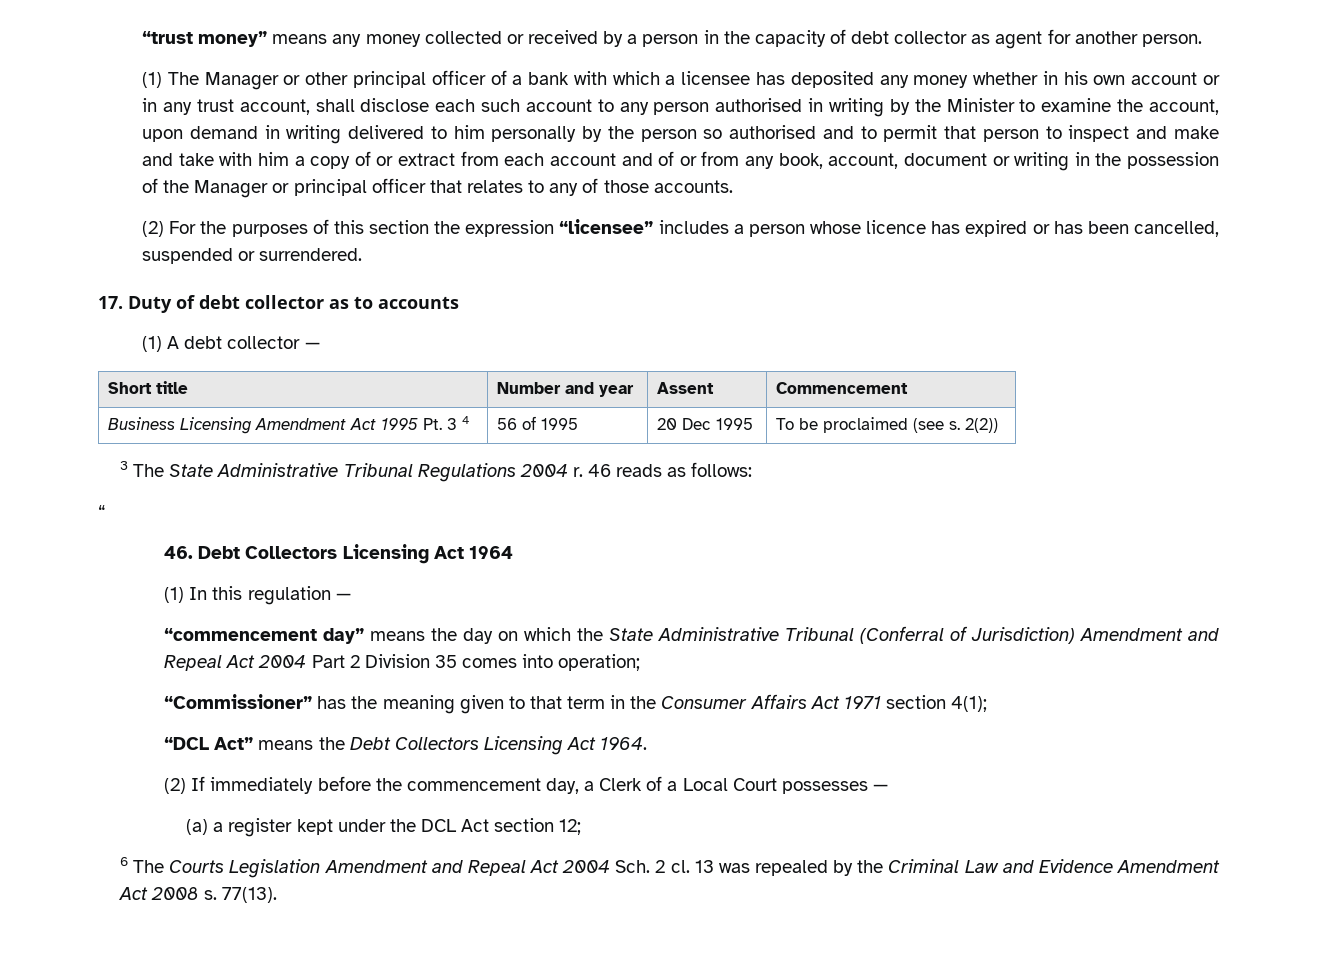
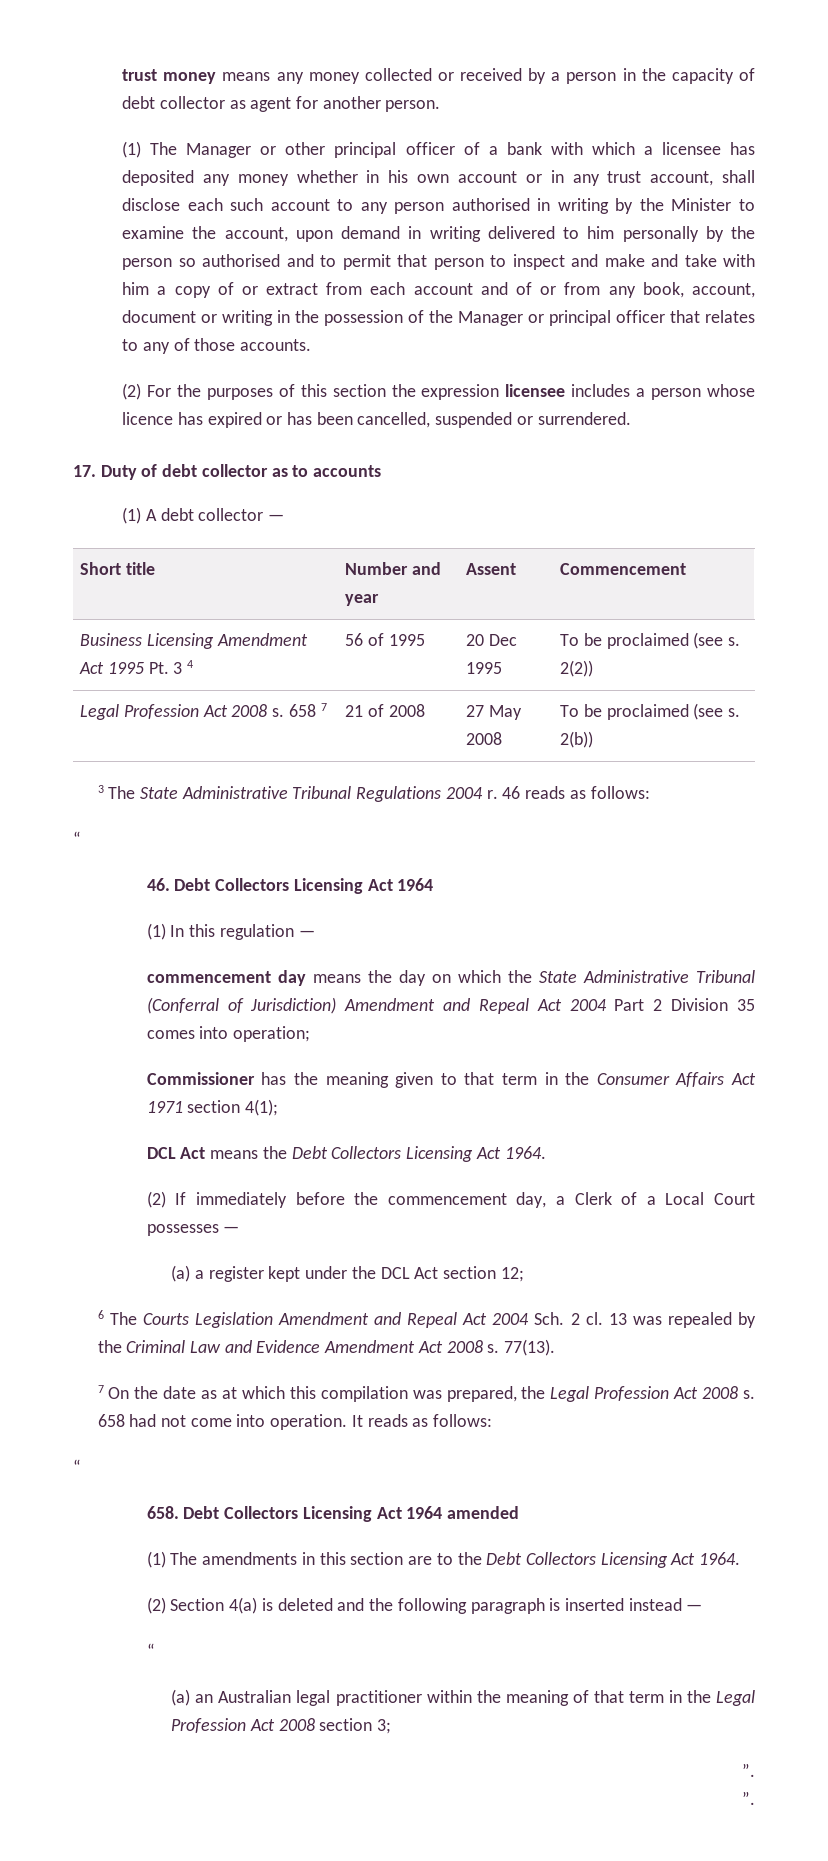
[142,31,268,47] “trust money” -> [122,69,217,84] trust money
[559,219,654,234] “licensee” -> [505,384,566,397] licensee
(999, 425) none -> [80,703,327,720] [345,704,425,717] [466,705,522,720] [466,732,503,745] [560,703,741,720] [560,731,594,748] // Legal Profession Act 2008 s. 658 7 | 21 of 2008 | 27 May 2008 | To be proclaimed (see s. 2(b))
[164,628,365,644] “commencement day” -> [146,970,306,986] commencement day
[164,694,313,709] “Commissioner” -> [146,1072,255,1085] Commissioner
[164,737,254,750] “DCL Act” -> [146,1147,206,1159] DCL Act
(278, 895) none -> [97,1385,755,1402] [97,1414,493,1430] [73,1459,81,1473] [146,1506,520,1522] [146,1551,741,1568] [146,1597,703,1614] [146,1643,155,1657] [171,1689,755,1706] [171,1718,392,1734] [742,1763,755,1777] [742,1791,755,1805] // 7 On the date as at which this compilation was prepared, the Legal Profession Act 2008 s. 658 had not come into operation. It reads as follows: // “ // 658. Debt Collectors Licensing Act 1964 amended // (1) The amendments in this section are to the Debt Collectors Licensing Act 1964. // (2) Section 4(a) is deleted and the following paragraph is inserted instead — // “ // (a) an Australian legal practitioner within the meaning of that term in the Legal Profession Act 2008 section 3; // ”. // ”.

